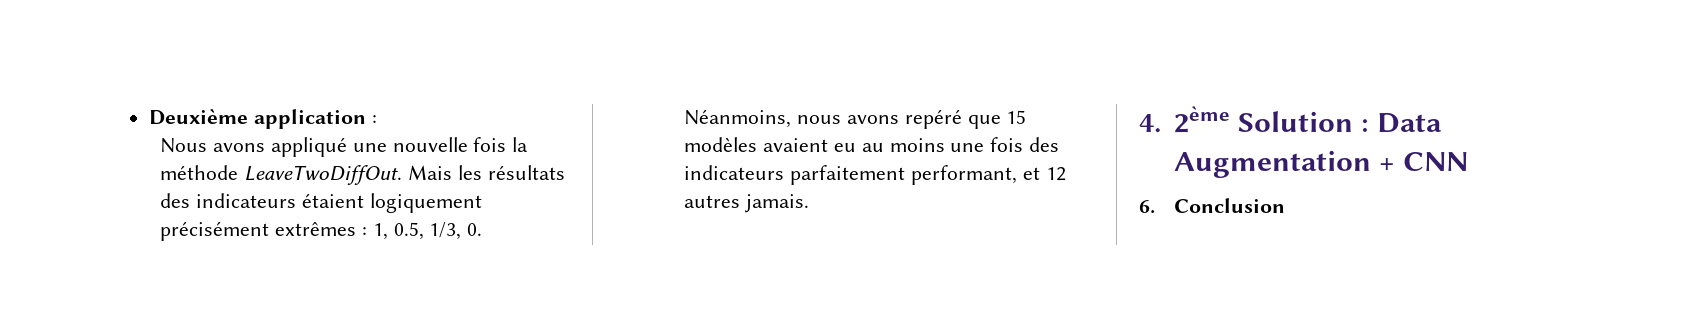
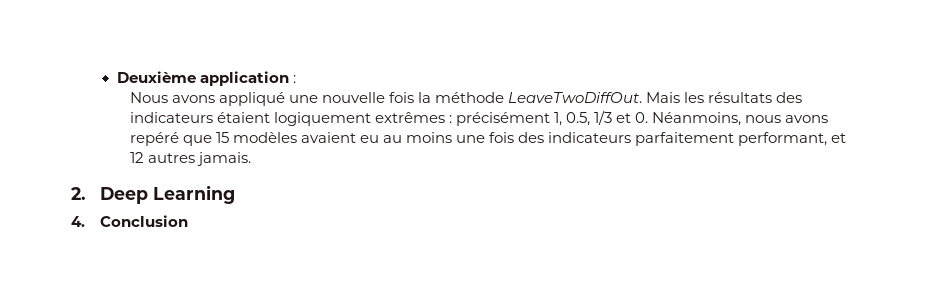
[160,221,270,241] précisément -> (371, 119) none
(367, 231) none -> [456,112,551,126] précisément
[429,222,462,240] 1/3, -> [594,110,632,125] 1/3 et
[1139,106,1442,133] [1173,150,1468,178] [1139,200,1155,214] 4. 2ème Solution : Data Augmentation + CNN // 6. -> [71,185,236,204] [71,216,85,227] 2. Deep Learning // 4.

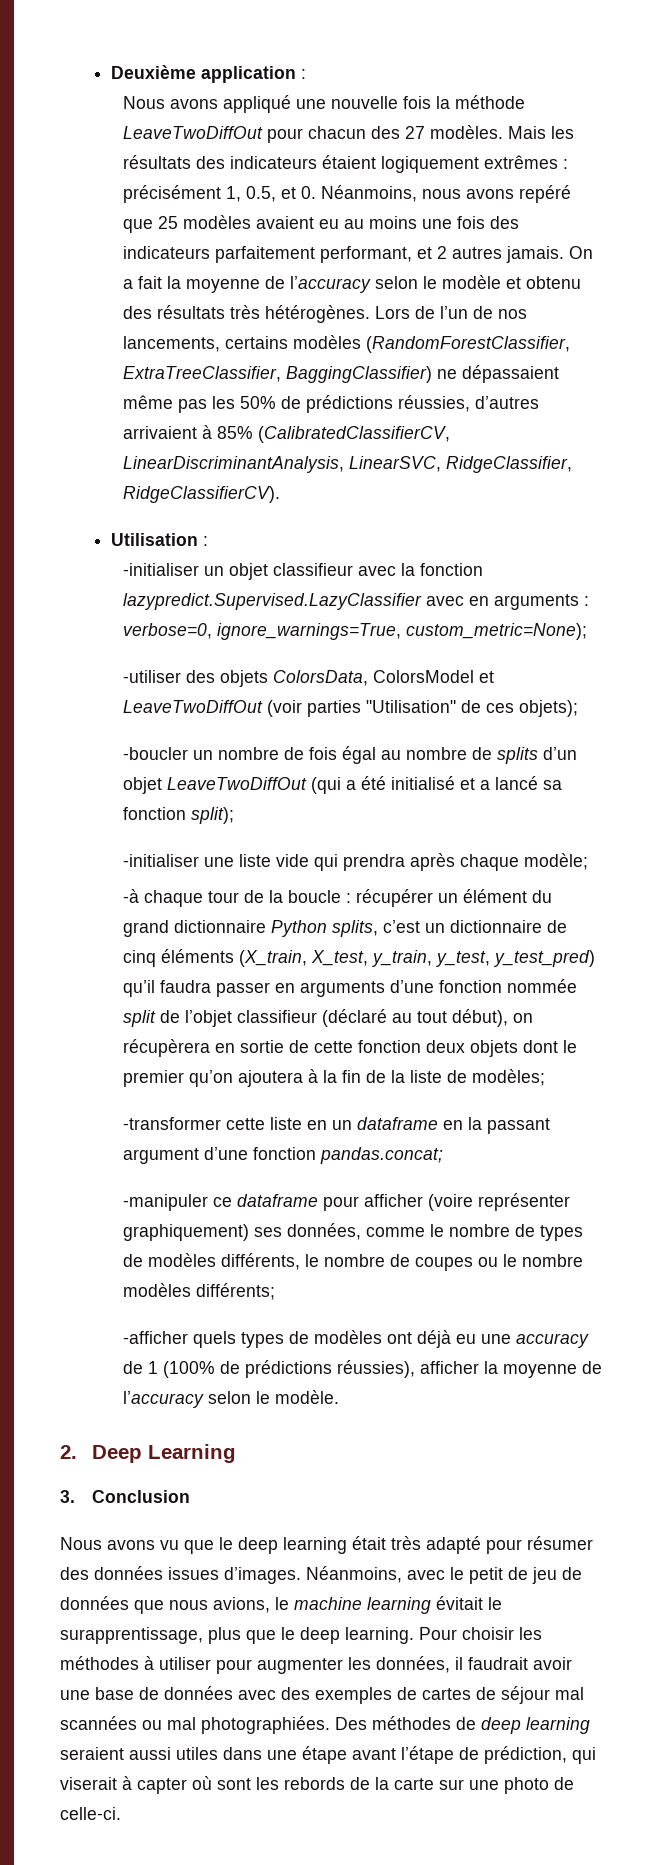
[508,92,643,103] LeaveTwoDiffOut. -> [123,125,504,143] LeaveTwoDiffOut pour chacun des 27 modèles.
[594,110,613,125] 1/3 -> (277, 194) none
[215,132,229,143] 15 -> [158,216,179,229] 25
[129,152,144,163] 12 -> [437,246,448,259] 2
(251, 159) none -> [569,246,594,259] [123,275,582,293] [123,305,528,323] [123,335,571,353] [123,365,560,383] [123,395,540,413] [123,425,451,443] [123,456,573,473] [123,486,281,503] [110,533,208,546] [123,563,484,580] [123,593,590,610] [123,623,588,640] [123,670,495,687] [123,700,579,717] [123,746,578,764] [123,776,563,794] [123,807,235,824] [123,853,589,871] [123,889,553,907] [123,920,568,937] [123,949,596,967] [123,979,578,997] [123,1009,534,1027] [123,1039,578,1057] [123,1069,546,1087] [123,1117,551,1134] [123,1147,444,1164] [123,1193,571,1211] [123,1223,584,1241] [123,1253,584,1271] [123,1283,276,1300] [123,1330,590,1348] [123,1360,603,1378] [123,1390,340,1408] On a fait la moyenne de l’accuracy selon le modèle et obtenu des résultats très hétérogènes. Lors de l’un de nos lancements, certains modèles (RandomForestClassifier, ExtraTreeClassifier, BaggingClassifier) ne dépassaient même pas les 50% de prédictions réussies, d’autres arrivaient à 85% (CalibratedClassifierCV, LinearDiscriminantAnalysis, LinearSVC, RidgeClassifier, RidgeClassifierCV). // Utilisation : // -initialiser un objet classifieur avec la fonction lazypredict.Supervised.LazyClassifier avec en arguments : verbose=0, ignore_warnings=True, custom_metric=None); // -utiliser des objets ColorsData, ColorsModel et LeaveTwoDiffOut (voir parties "Utilisation" de ces objets); // -boucler un nombre de fois égal au nombre de splits d’un objet LeaveTwoDiffOut (qui a été initialisé et a lancé sa fonction split); // -initialiser une liste vide qui prendra après chaque modèle; // -à chaque tour de la boucle : récupérer un élément du grand dictionnaire Python splits, c’est un dictionnaire de cinq éléments (X_train, X_test, y_train, y_test, y_test_pred) qu’il faudra passer en arguments d’une fonction nommée split de l’objet classifieur (déclaré au tout début), on récupèrera en sortie de cette fonction deux objets dont le premier qu’on ajoutera à la fin de la liste de modèles; // -transformer cette liste en un dataframe en la passant argument d’une fonction pandas.concat; // -manipuler ce dataframe pour afficher (voire représenter graphiquement) ses données, comme le nombre de types de modèles différents, le nombre de coupes ou le nombre modèles différents; // -afficher quels types de modèles ont déjà eu une accuracy de 1 (100% de prédictions réussies), afficher la moyenne de l’accuracy selon le modèle.
[71,216,85,227] 4. -> [60,1490,75,1503] 3.
(189, 221) none -> [60,1536,593,1554] [60,1566,582,1584] [60,1596,502,1614] [60,1627,542,1644] [60,1656,572,1674] [60,1686,584,1704] [60,1716,590,1734] [60,1746,596,1764] [60,1776,574,1794] [60,1807,121,1820] // Nous avons vu que le deep learning était très adapté pour résumer des données issues d’images. Néanmoins, avec le petit de jeu de données que nous avions, le machine learning évitait le surapprentissage, plus que le deep learning. Pour choisir les méthodes à utiliser pour augmenter les données, il faudrait avoir une base de données avec des exemples de cartes de séjour mal scannées ou mal photographiées. Des méthodes de deep learning seraient aussi utiles dans une étape avant l’étape de prédiction, qui viserait à capter où sont les rebords de la carte sur une photo de celle-ci.

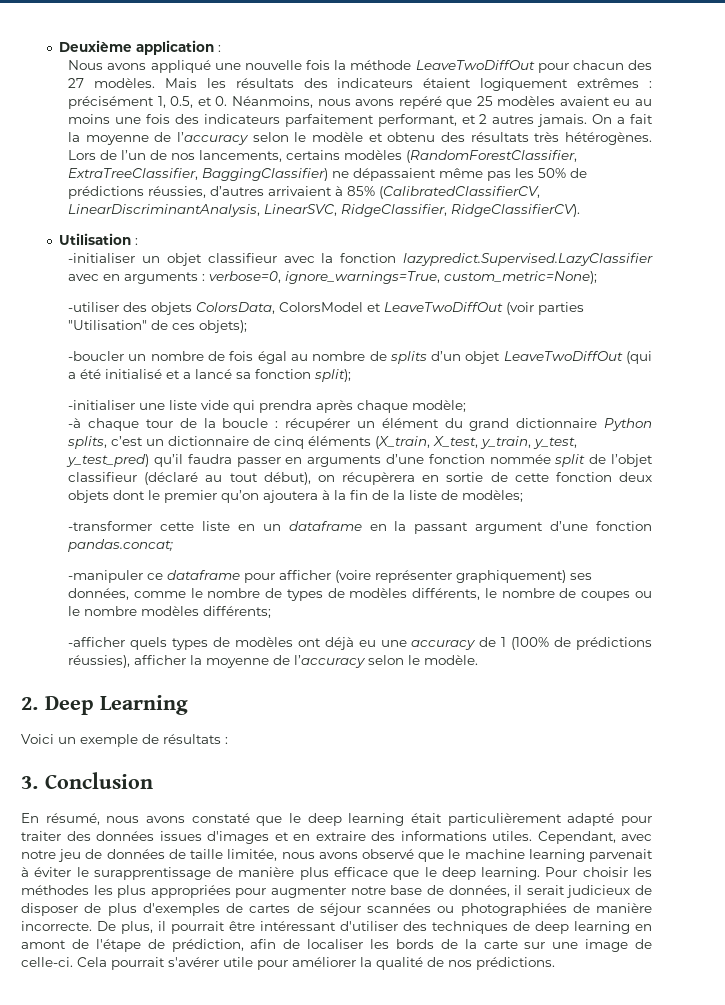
[60,1490,190,1503] [60,1537,179,1550] 3. Conclusion // Nous avons vu -> [21,734,228,747] [21,772,153,789] [21,813,250,825] Voici un exemple de résultats : // 3. Conclusion // En résumé, nous avons constaté
[391,1536,421,1550] très -> [447,813,562,826] particulièrement
[527,1536,593,1550] résumer -> [21,831,61,841] traiter
[224,1566,582,1584] [60,1596,502,1614] [60,1627,241,1644] d’images. Néanmoins, avec le petit de jeu de données que nous avions, le machine learning évitait le surapprentissage, plus -> [207,831,652,844] [21,849,654,862] [21,867,388,880] d'images et en extraire des informations utiles. Cependant, avec notre jeu de données de taille limitée, nous avons observé que le machine learning parvenait à éviter le surapprentissage de manière plus efficace
[144,1656,572,1674] [60,1686,392,1704] à utiliser pour augmenter les données, il faudrait avoir une base de données avec des exemples -> [93,885,653,898] [21,903,220,916] les plus appropriées pour augmenter notre base de données, il serait judicieux de disposer de plus d'exemples
[555,1687,584,1700] mal -> (361, 909) none
[167,1716,590,1734] [60,1746,596,1764] [60,1776,345,1794] mal photographiées. Des méthodes de deep learning seraient aussi utiles dans une étape avant l’étape de prédiction, qui viserait à capter où sont les rebords -> [460,903,652,916] [21,921,652,934] [21,939,434,952] photographiées de manière incorrecte. De plus, il pourrait être intéressant d'utiliser des techniques de deep learning en amont de l'étape de prédiction, afin de localiser les bords
[504,1777,549,1794] photo -> [585,939,629,952] image
(121, 1813) none -> [77,957,555,970] Cela pourrait s'avérer utile pour améliorer la qualité de nos prédictions.

